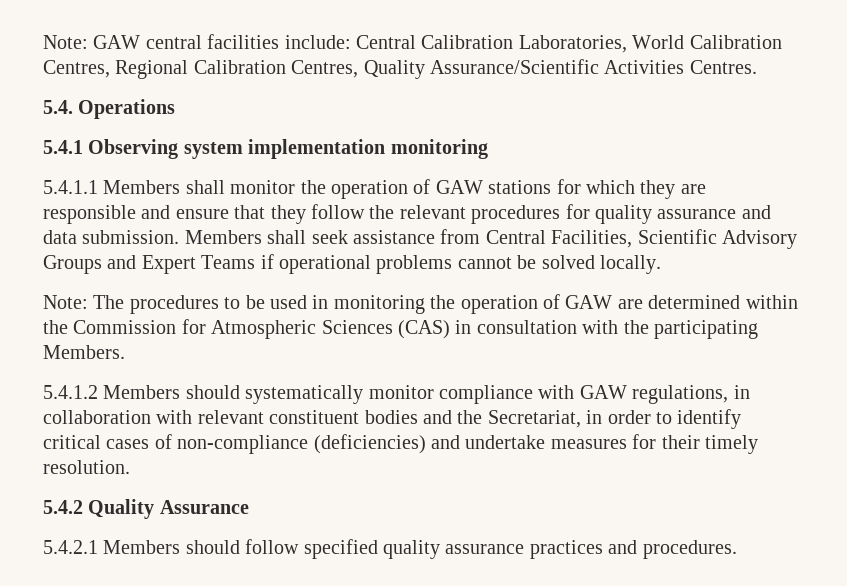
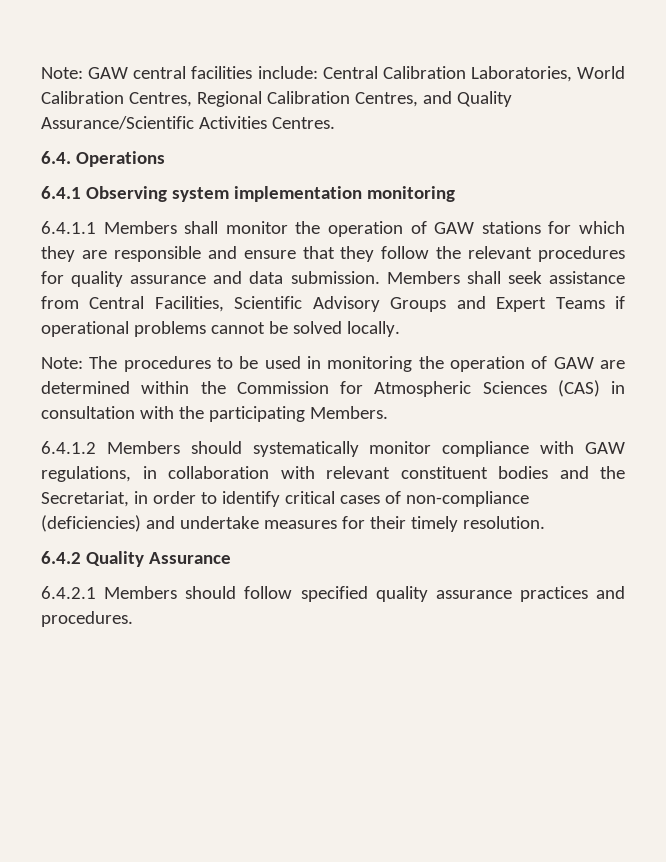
(359, 69) none -> [422,91,452,104] and
[43,100,73,114] 5.4. -> [41,151,71,164] 6.4.
[43,140,83,154] 5.4.1 -> [41,186,81,199] 6.4.1
[43,180,98,194] 5.4.1.1 -> [41,221,96,234] 6.4.1.1
[43,385,98,399] 5.4.1.2 -> [41,441,96,454] 6.4.1.2
[43,500,83,514] 5.4.2 -> [41,551,81,564] 6.4.2
[43,540,98,554] 5.4.2.1 -> [41,586,96,599] 6.4.2.1

